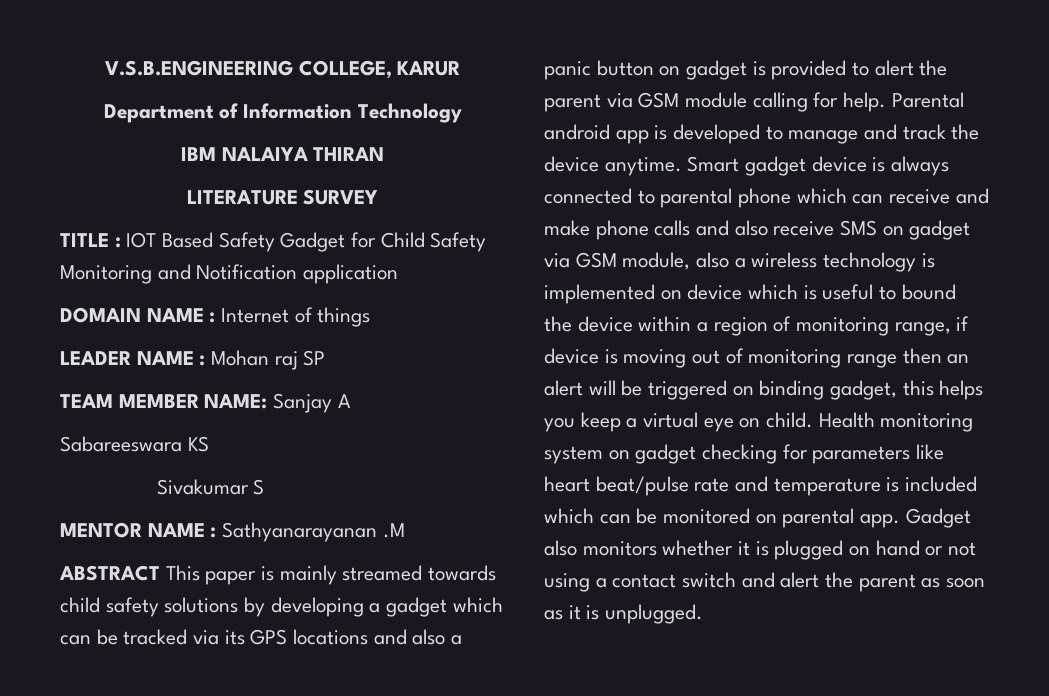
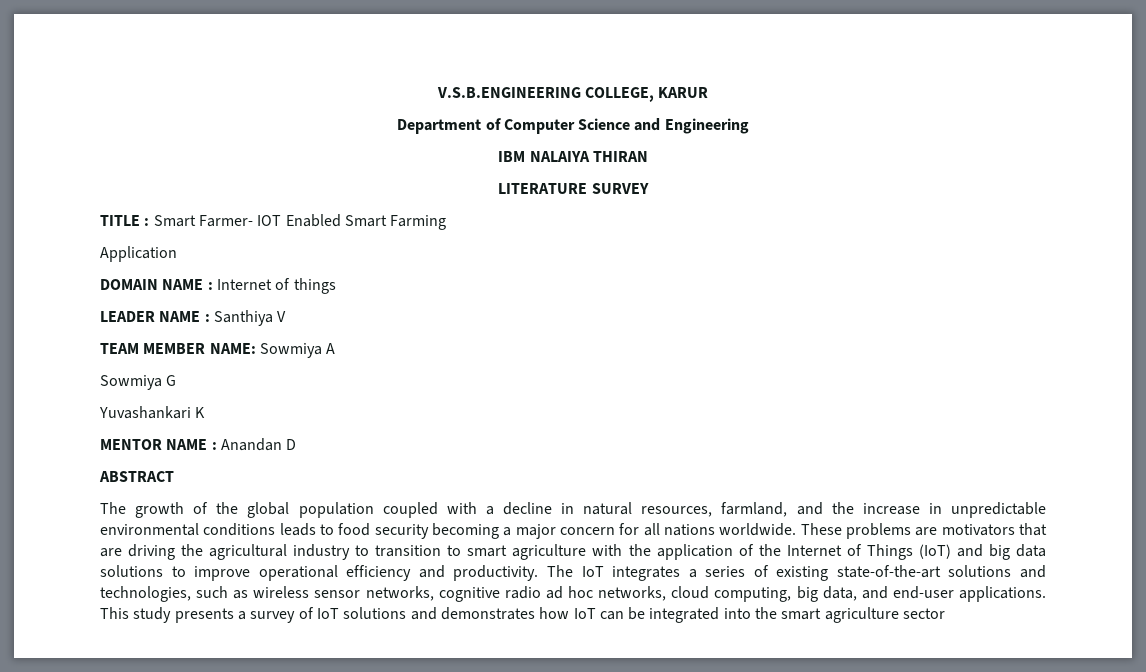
[242,103,462,123] Information Technology -> [503,118,749,134] Computer Science and Engineering
[126,232,487,252] [60,264,399,284] IOT Based Safety Gadget for Child Safety Monitoring and Notification application -> [153,214,447,230] [100,246,177,262] Smart Farmer- IOT Enabled Smart Farming // Application
[211,350,326,370] Mohan raj SP -> [213,310,287,326] Santhiya V
[273,393,333,413] Sanjay -> [259,343,322,358] Sowmiya
[60,436,209,452] [156,479,265,495] Sabareeswara KS // Sivakumar S -> [100,375,177,390] [99,406,206,419] Sowmiya G // Yuvashankari K
[222,522,405,542] Sathyanarayanan .M -> [220,438,297,451] Anandan D
[165,565,497,585] [60,597,503,617] [60,629,463,645] [544,60,948,80] [544,92,964,112] [544,124,980,144] [544,156,950,176] [544,188,989,208] [544,220,971,240] [544,252,935,272] [544,284,956,304] [544,316,970,336] [544,348,970,368] [544,380,984,400] [544,412,974,432] [544,444,945,464] [544,476,978,496] [544,508,971,528] [544,540,977,560] [544,572,986,592] [544,604,704,624] This paper is mainly streamed towards child safety solutions by developing a gadget which can be tracked via its GPS locations and also a panic button on gadget is provided to alert the parent via GSM module calling for help. Parental android app is developed to manage and track the device anytime. Smart gadget device is always connected to parental phone which can receive and make phone calls and also receive SMS on gadget via GSM module, also a wireless technology is implemented on device which is useful to bound the device within a region of monitoring range, if device is moving out of monitoring range then an alert will be triggered on binding gadget, this helps you keep a virtual eye on child. Health monitoring system on gadget checking for parameters like heart beat/pulse rate and temperature is included which can be monitored on parental app. Gadget also monitors whether it is plugged on hand or not using a contact switch and alert the parent as soon as it is unplugged. -> [100,502,1046,518] [100,523,1048,539] [100,544,1046,560] [100,565,1046,581] [100,586,1046,602] [100,607,946,623] // The growth of the global population coupled with a decline in natural resources, farmland, and the increase in unpredictable environmental conditions leads to food security becoming a major concern for all nations worldwide. These problems are motivators that are driving the agricultural industry to transition to smart agriculture with the application of the Internet of Things (IoT) and big data solutions to improve operational efficiency and productivity. The IoT integrates a series of existing state-of-the-art solutions and technologies, such as wireless sensor networks, cognitive radio ad hoc networks, cloud computing, big data, and end-user applications. This study presents a survey of IoT solutions and demonstrates how IoT can be integrated into the smart agriculture sector

